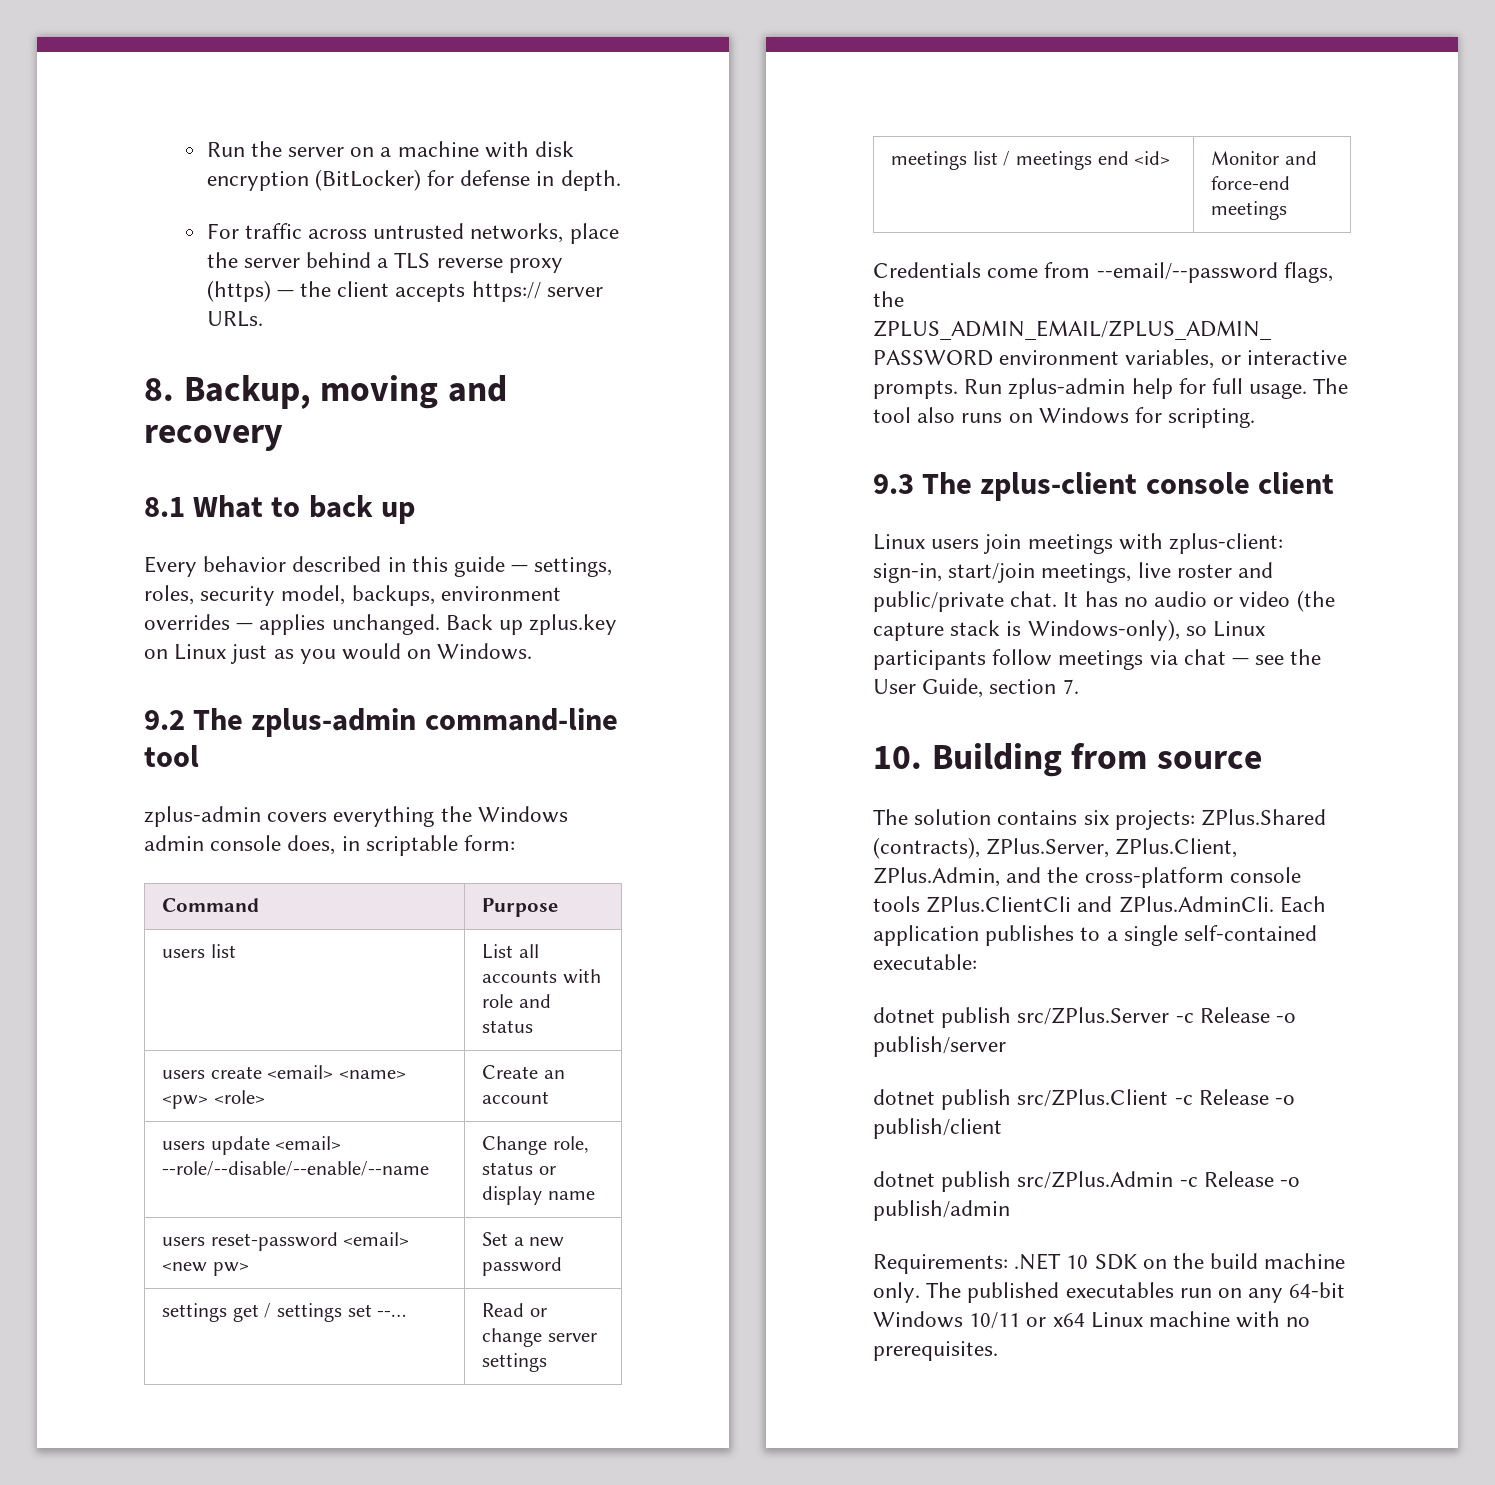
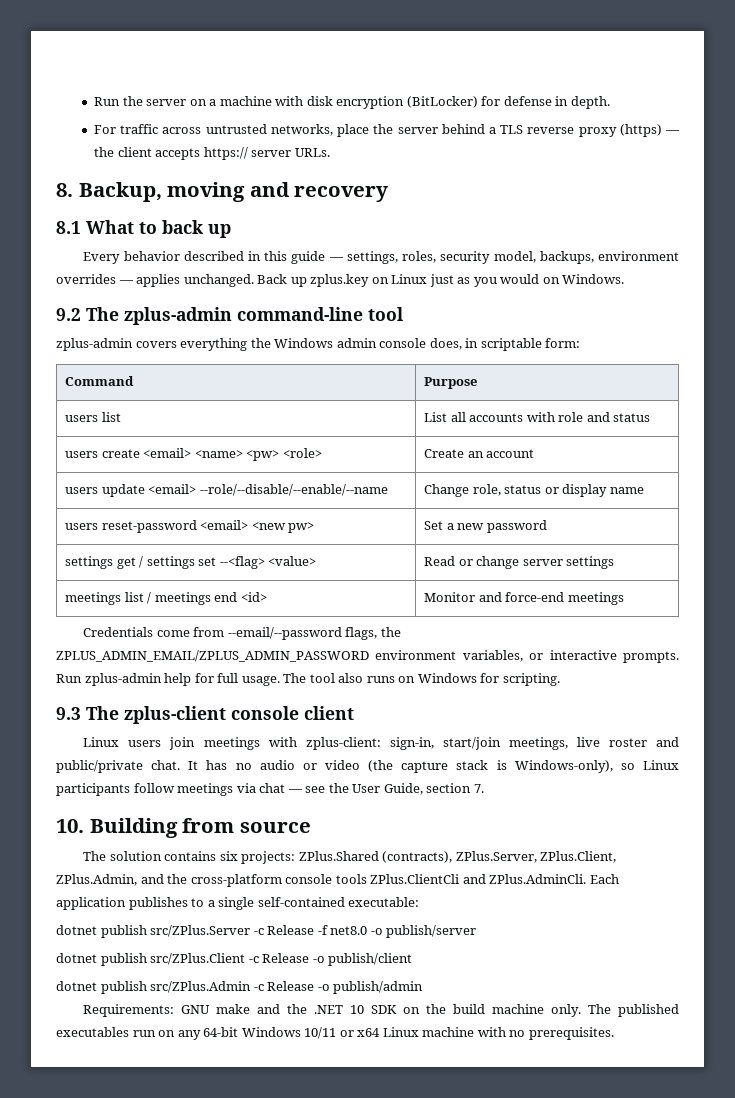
[377,1311,407,1317] --… -> [219,556,317,569] --<flag> <value>
(1270, 1015) none -> [317,925,368,935] -f net8.0
(1008, 1264) none -> [181,1004,308,1014] GNU make and the

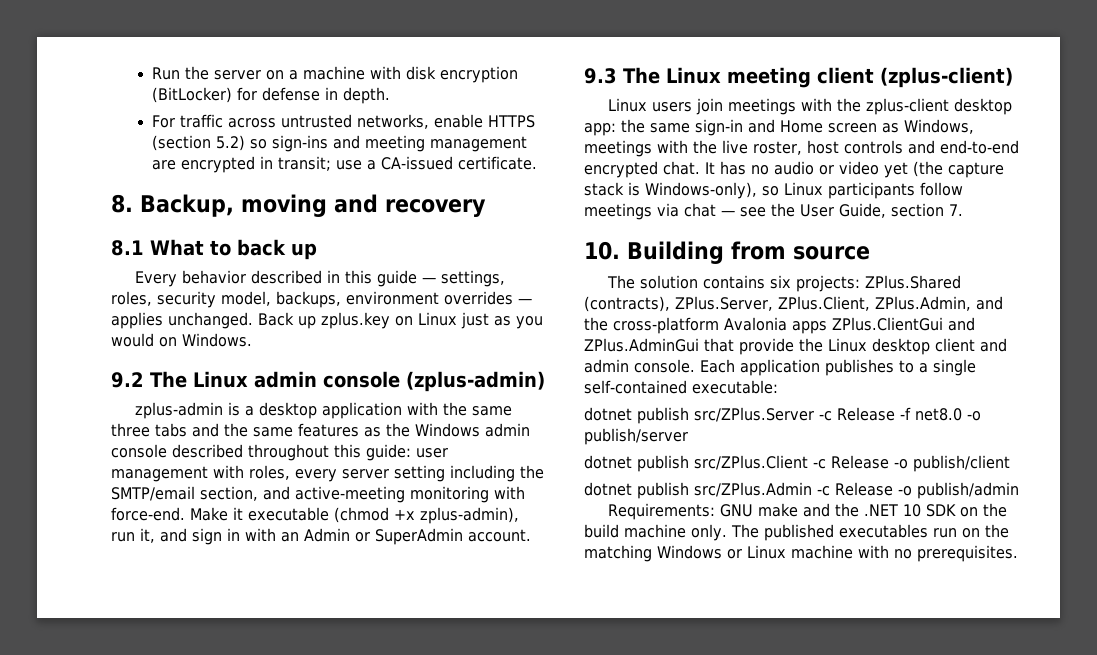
[337,124,681,137] [94,147,330,160] place the server behind a TLS reverse proxy (https) — the client accepts https:// server URLs. -> [434,114,536,128] [152,135,528,152] [152,156,538,173] enable HTTPS (section 5.2) so sign-ins and meeting management are encrypted in transit; use a CA-issued certificate.
[124,307,403,325] [56,338,581,351] [65,376,135,386] [424,377,478,389] [65,412,121,422] [424,412,651,422] [65,448,322,461] [424,449,535,458] [65,484,388,497] [424,484,644,497] [65,520,315,533] [424,520,547,533] [65,556,317,569] [424,556,615,569] [65,592,267,605] [424,592,624,605] [83,627,401,640] [56,650,680,663] [56,673,560,686] zplus-admin command-line tool // zplus-admin covers everything the Windows admin console does, in scriptable form: // Command | Purpose // users list | List all accounts with role and status // users create <email> <name> <pw> <role> | Create an account // users update <email> --role/--disable/--enable/--name | Change role, status or display name // users reset-password <email> <new pw> | Set a new password // settings get / settings set --<flag> <value> | Read or change server settings // meetings list / meetings end <id> | Monitor and force-end meetings // Credentials come from --email/--password flags, the ZPLUS_ADMIN_EMAIL/ZPLUS_ADMIN_PASSWORD environment variables, or interactive prompts. Run zplus-admin help for full usage. The tool also runs on Windows for scripting. -> [193,371,545,392] [135,402,513,419] [111,423,530,437] [111,444,448,461] [111,465,544,482] [111,486,525,503] [111,507,519,524] [111,528,531,545] Linux admin console (zplus-admin) // zplus-admin is a desktop application with the same three tabs and the same features as the Windows admin console described throughout this guide: user management with roles, every server setting including the SMTP/email section, and active-meeting monitoring with force-end. Make it executable (chmod +x zplus-admin), run it, and sign in with an Admin or SuperAdmin account.
[124,706,354,724] zplus-client console client -> [666,67,1013,88] Linux meeting client (zplus-client)
[305,737,679,750] [56,760,143,773] zplus-client: sign-in, start/join meetings, live roster and public/private -> [837,98,1013,115] [584,119,974,136] [584,140,1019,157] [584,161,658,178] the zplus-client desktop app: the same sign-in and Home screen as Windows, meetings with the live roster, host controls and end-to-end encrypted
(360, 765) none -> [884,162,908,178] yet
[285,874,587,884] console tools ZPlus.ClientCli and ZPlus.AdminCli. -> [724,317,975,334] [584,338,1007,355] [584,359,695,373] Avalonia apps ZPlus.ClientGui and ZPlus.AdminGui that provide the Linux desktop client and admin console.
[177,1027,381,1040] any 64-bit Windows 10/11 or x64 -> [984,524,1009,538] [584,545,742,562] the matching Windows or

